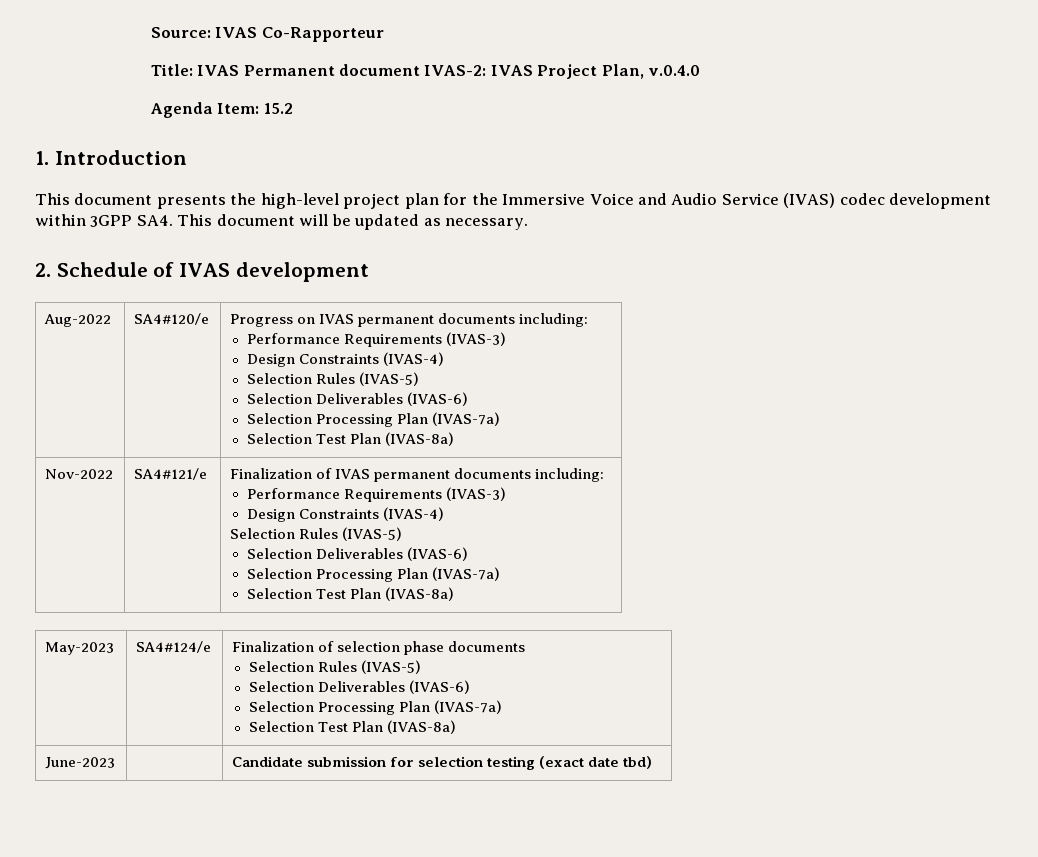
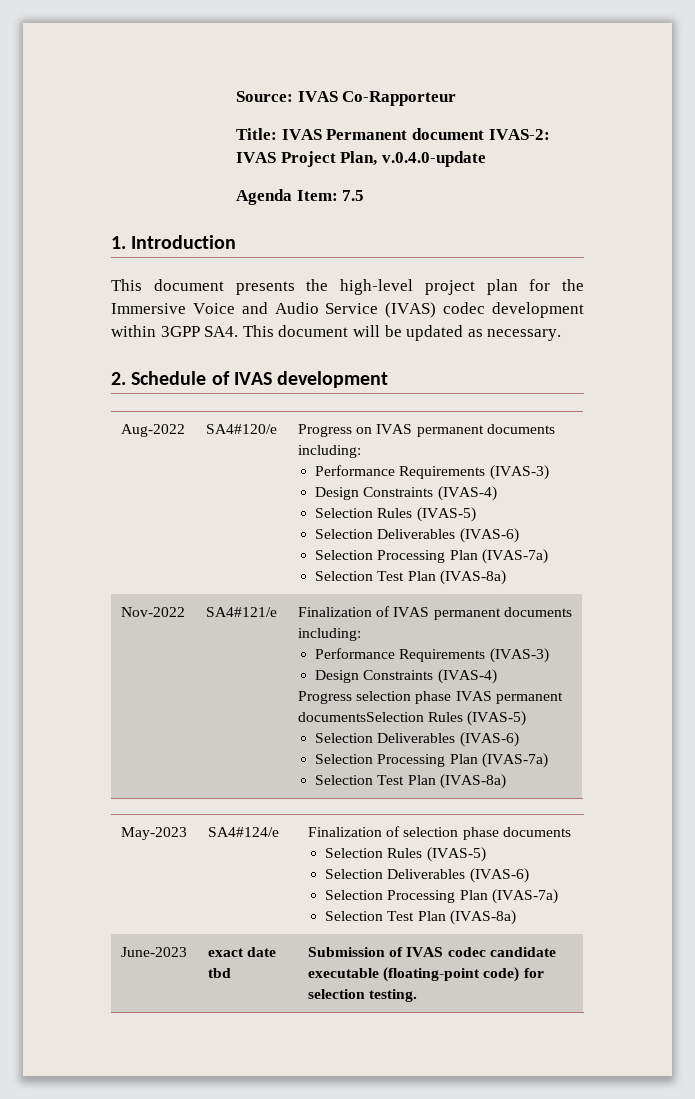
[648,65,701,76] v.0.4.0 -> [381,151,486,167] v.0.4.0-update
[263,103,293,114] 15.2 -> [342,190,365,201] 7.5
[230,528,296,539] Selection -> [298,691,563,704] [298,712,425,722] Progress selection phase IVAS permanent documentsSelection
[232,756,653,770] | Candidate submission for selection testing (exact date tbd) -> [208,947,277,957] [208,968,232,978] [308,947,556,957] [308,967,544,982] [308,989,418,1002] exact date tbd | Submission of IVAS codec candidate executable (floating-point code) for selection testing.

